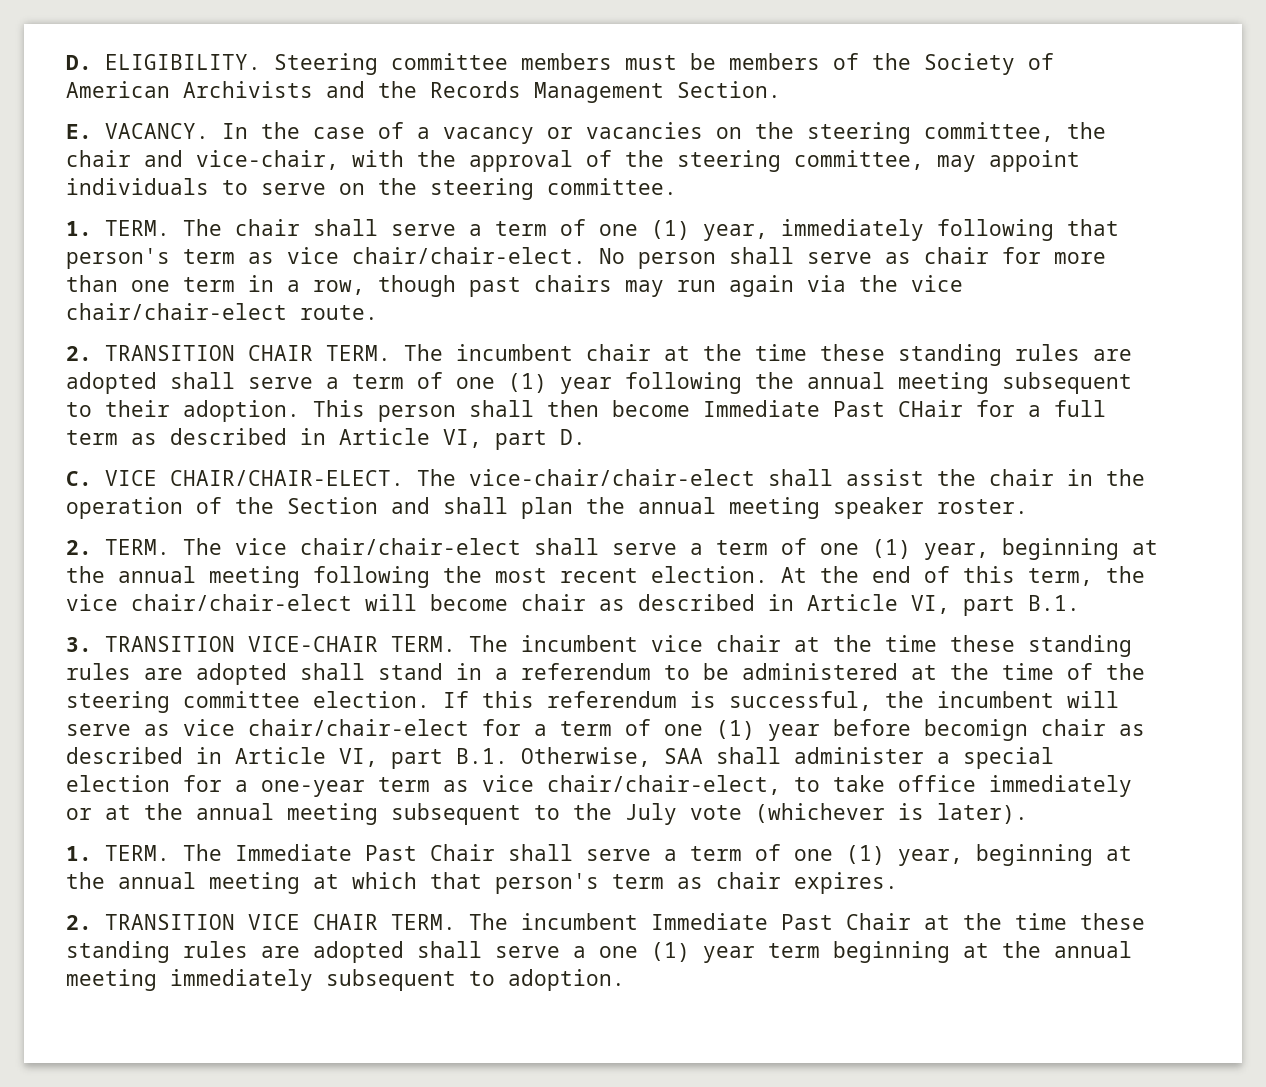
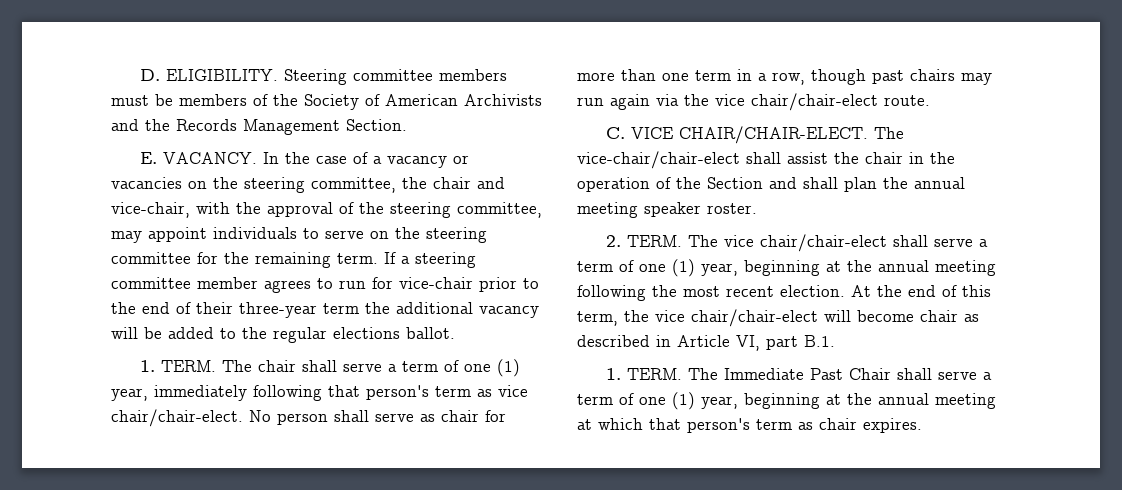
[547,178,677,195] committee. -> [111,252,476,268] [111,277,539,293] [111,302,539,318] [111,327,455,343] committee for the remaining term. If a steering committee member agrees to run for vice-chair prior to the end of their three-year term the additional vacancy will be added to the regular elections ballot.
[66,344,1132,366] [66,372,1132,394] [66,400,1106,422] [66,428,586,450] // 2. TRANSITION CHAIR TERM. The incumbent chair at the time these standing rules are adopted shall serve a term of one (1) year following the annual meeting subsequent to their adoption. This person shall then become Immediate Past CHair for a full term as described in Article VI, part D. -> (930, 100) none
[66,635,1132,657] [66,663,1145,685] [66,691,1119,713] [66,719,1145,741] [66,747,1054,769] [66,775,1132,797] [66,803,1028,825] // 3. TRANSITION VICE-CHAIR TERM. The incumbent vice chair at the time these standing rules are adopted shall stand in a referendum to be administered at the time of the steering committee election. If this referendum is successful, the incumbent will serve as vice chair/chair-elect for a term of one (1) year before becomign chair as described in Article VI, part B.1. Otherwise, SAA shall administer a special election for a one-year term as vice chair/chair-elect, to take office immediately or at the annual meeting subsequent to the July vote (whichever is later). -> (835, 341) none
[66,913,1145,930] [66,941,1132,963] [66,969,625,991] // 2. TRANSITION VICE CHAIR TERM. The incumbent Immediate Past Chair at the time these standing rules are adopted shall serve a one (1) year term beginning at the annual meeting immediately subsequent to adoption. -> (922, 425) none

